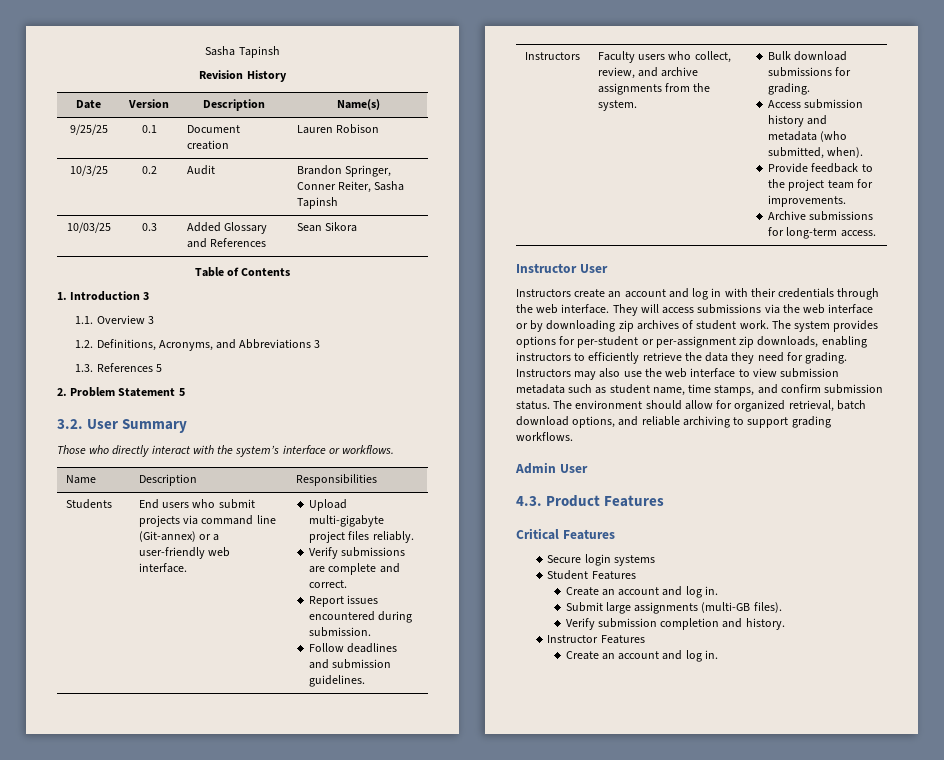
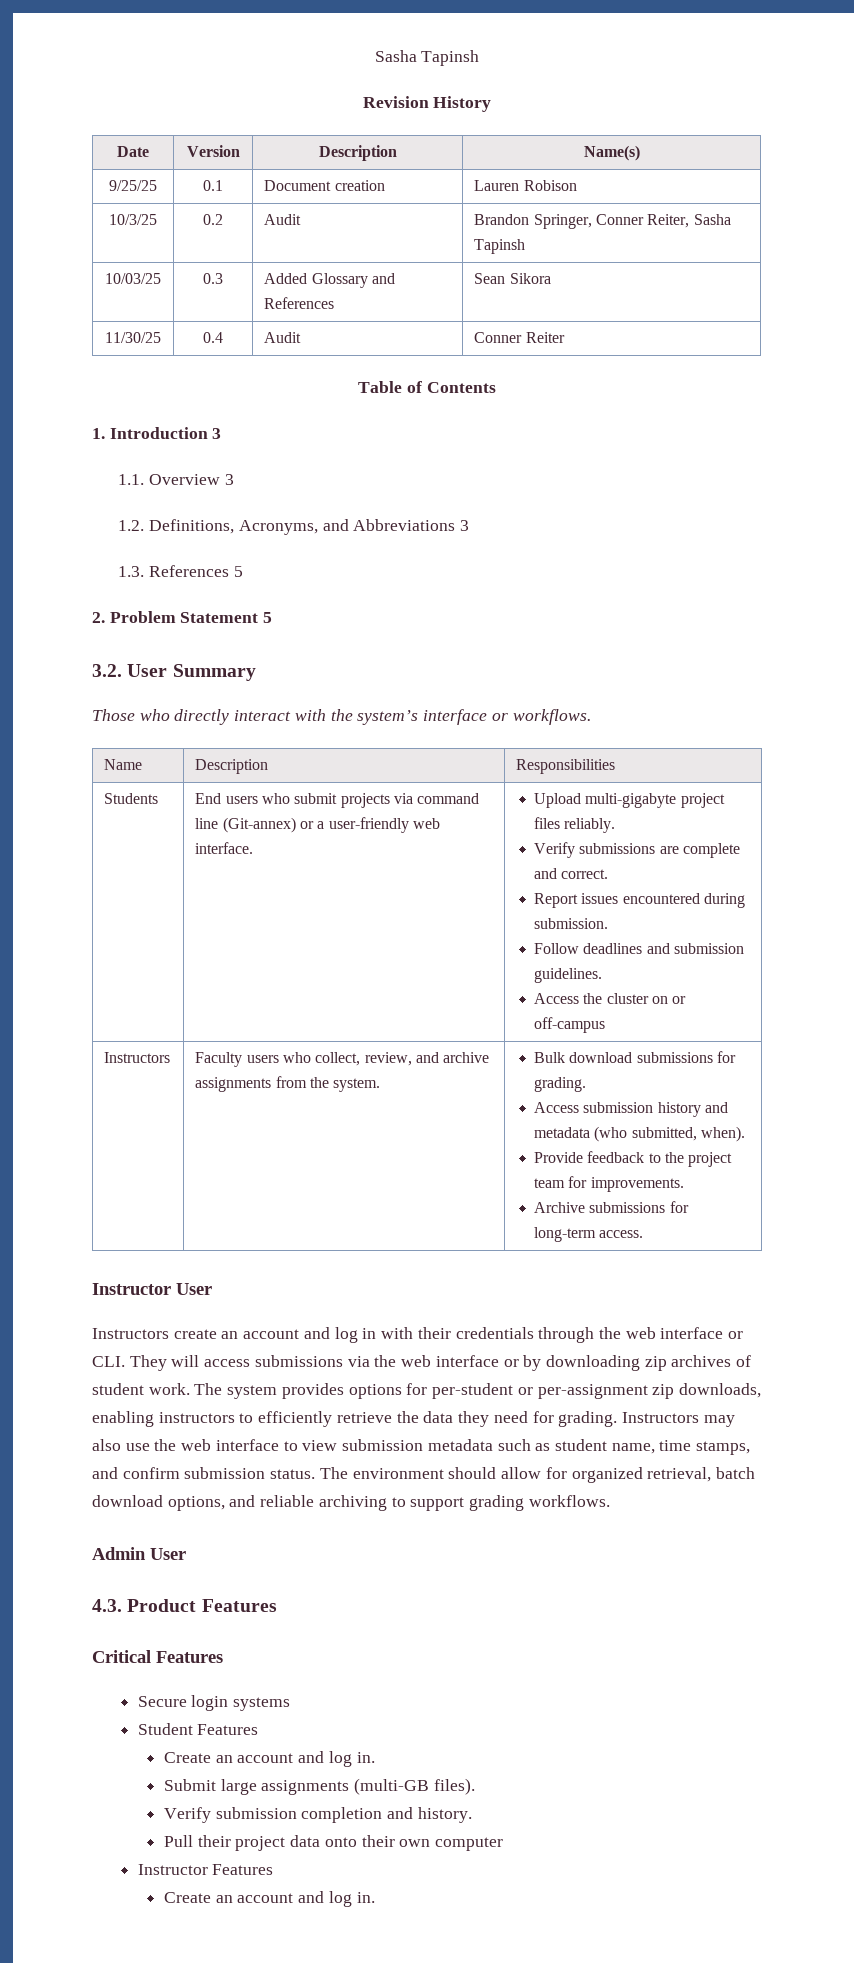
(358, 227) none -> [105,332,161,343] [203,332,223,343] [264,332,302,343] [474,332,565,343] // 11/30/25 | 0.4 | Audit | Conner Reiter
(366, 681) none -> [534,993,687,1004] [534,1017,606,1033] // Access the cluster on or off-campus
[561,304,610,314] interface. -> [660,1327,744,1339] [92,1356,125,1367] interface or CLI.
(785, 624) none -> [164,1835,504,1851] // Pull their project data onto their own computer

